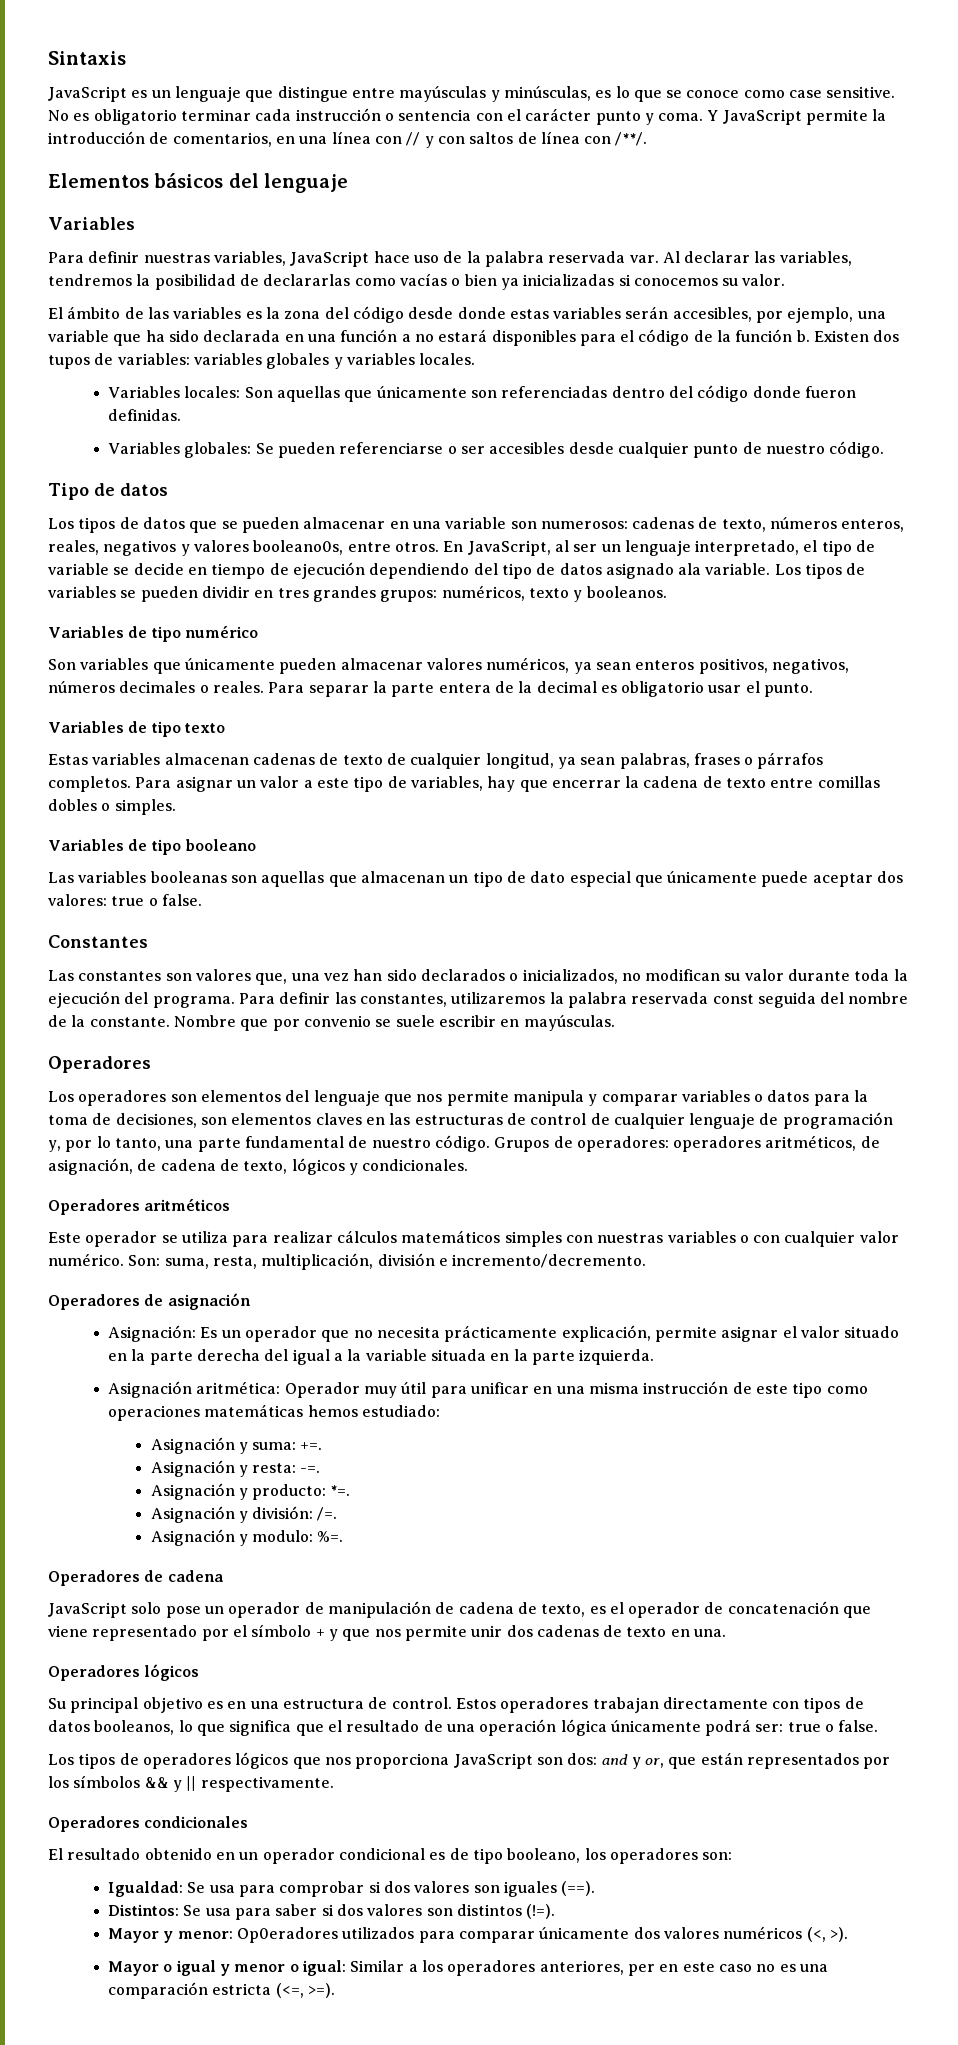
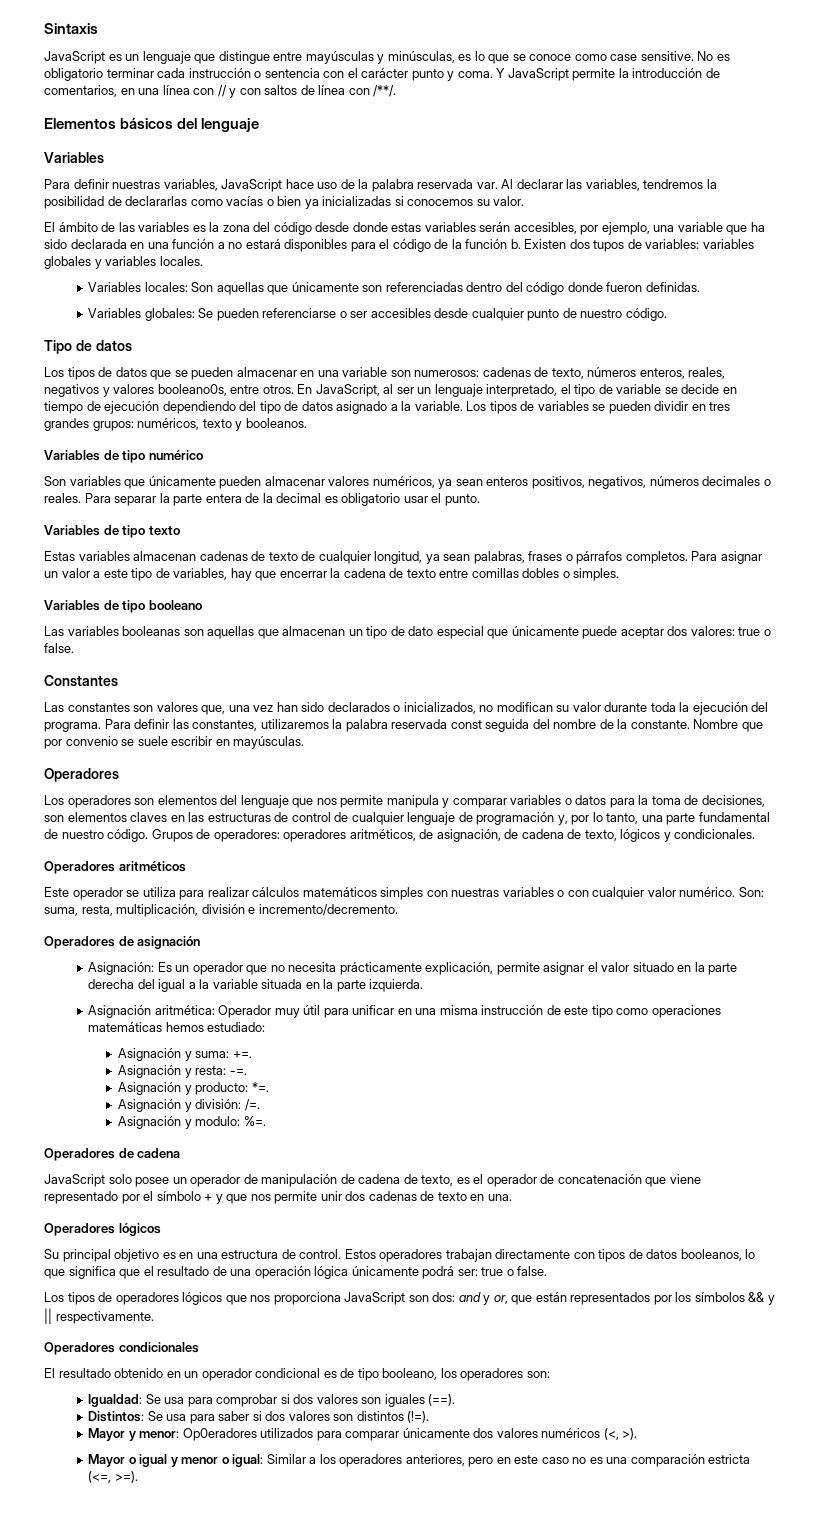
[678,563,702,575] ala -> [390,401,412,411] a la
[165,1606,201,1618] pose -> [135,1177,170,1187] posee
[627,1964,655,1976] per -> [468,1457,494,1467] pero

